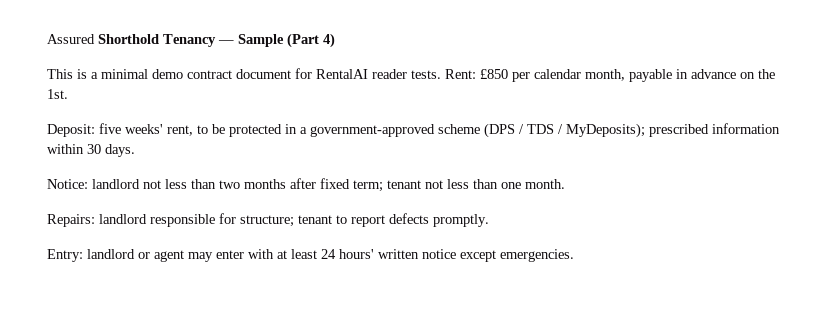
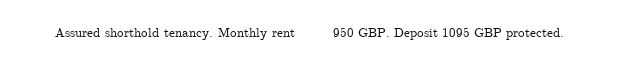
[98,33,335,48] [47,68,775,82] [47,89,68,99] [47,123,780,138] [47,144,135,157] [47,178,565,192] [47,213,489,227] [47,249,574,262] Shorthold Tenancy — Sample (Part 4) // This is a minimal demo contract document for RentalAI reader tests. Rent: £850 per calendar month, payable in advance on the 1st. // Deposit: five weeks' rent, to be protected in a government-approved scheme (DPS / TDS / MyDeposits); prescribed information within 30 days. // Notice: landlord not less than two months after fixed term; tenant not less than one month. // Repairs: landlord responsible for structure; tenant to report defects promptly. // Entry: landlord or agent may enter with at least 24 hours' written notice except emergencies. -> [105,27,564,40] shorthold tenancy. Monthly rent 950 GBP. Deposit 1095 GBP protected.

